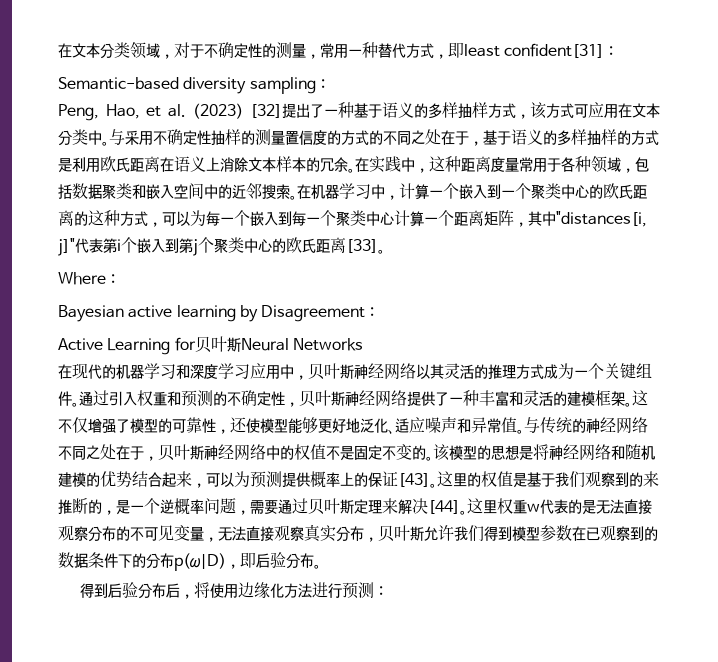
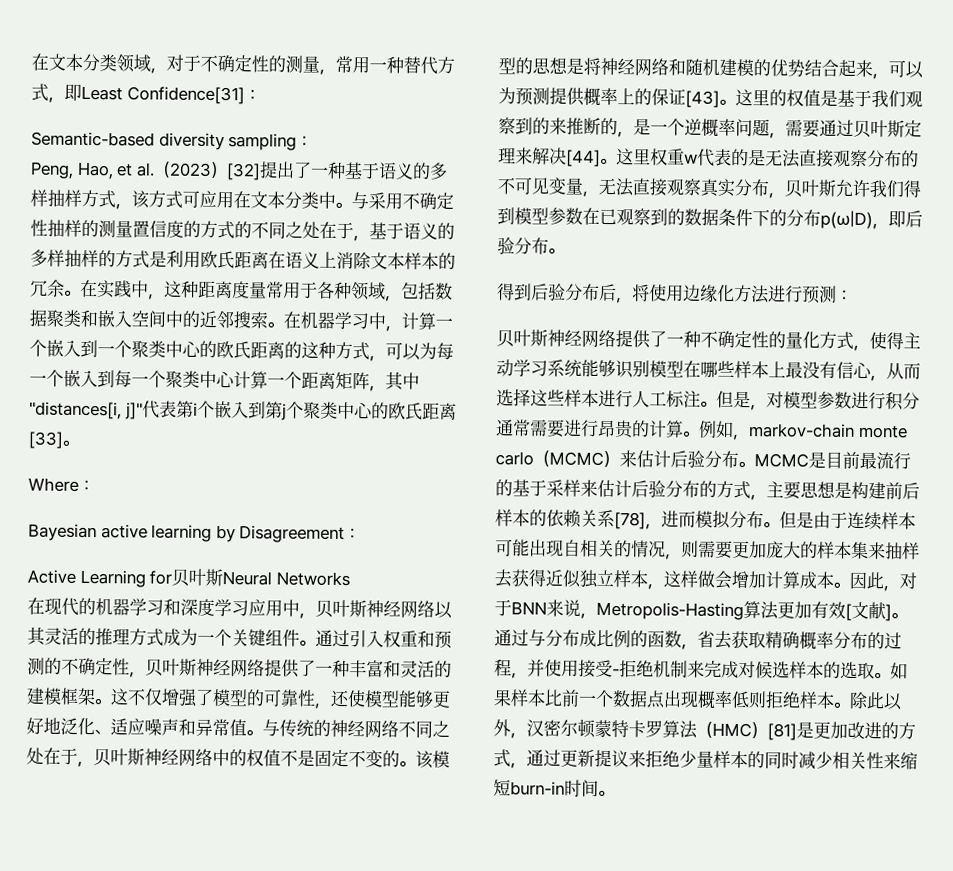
[464,43,605,58] least confident[31] -> [81,85,245,105] Least Confidence[31]
(388, 591) none -> [496,329,921,352] [496,359,921,382] [496,388,920,411] [495,419,908,441] [495,450,911,470] [495,479,920,501] [495,509,916,531] [495,539,920,560] [494,569,917,592] [494,599,908,622] [494,629,902,650] [494,659,908,680] [493,689,903,711] [493,718,916,741] [493,749,918,770] [493,779,615,797] // 贝叶斯神经网络提供了一种不确定性的量化方式，使得主动学习系统能够识别模型在哪些样本上最没有信心，从而选择这些样本进行人工标注。但是，对模型参数进行积分通常需要进行昂贵的计算。例如，markov-chain monte carlo（MCMC）来估计后验分布。MCMC是目前最流行的基于采样来估计后验分布的方式，主要思想是构建前后样本的依赖关系[78]，进而模拟分布。但是由于连续样本可能出现自相关的情况，则需要更加庞大的样本集来抽样去获得近似独立样本，这样做会增加计算成本。因此，对于BNN来说，Metropolis-Hasting算法更加有效[文献]。通过与分布成比例的函数，省去获取精确概率分布的过程，并使用接受-拒绝机制来完成对候选样本的选取。如果样本比前一个数据点出现概率低则拒绝样本。除此以外，汉密尔顿蒙特卡罗算法（HMC）[81]是更加改进的方式，通过更新提议来拒绝少量样本的同时减少相关性来缩短burn-in时间。

